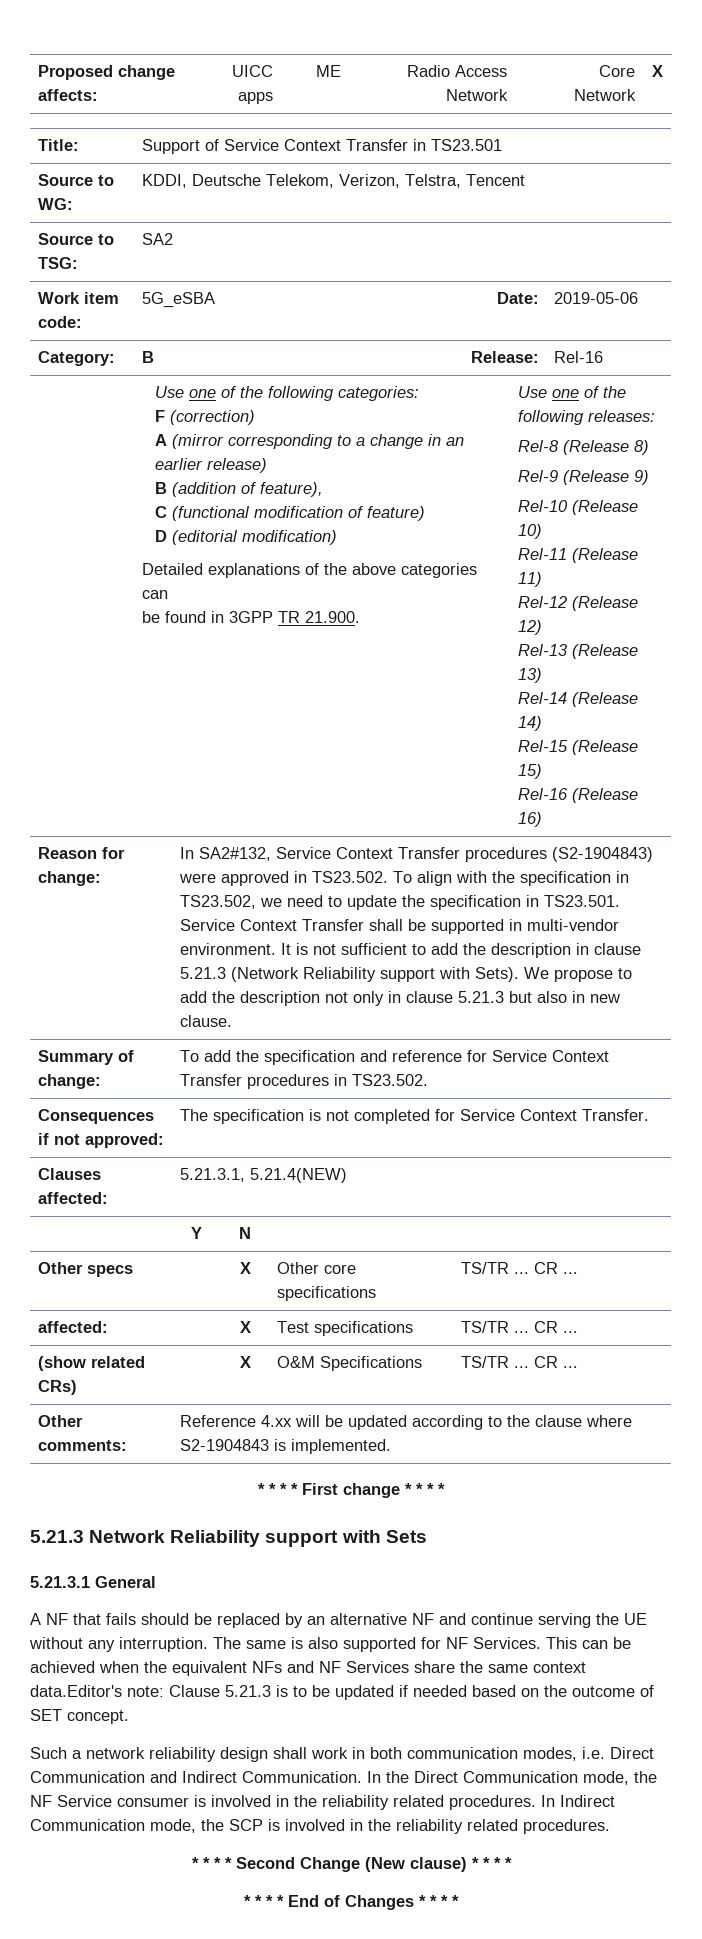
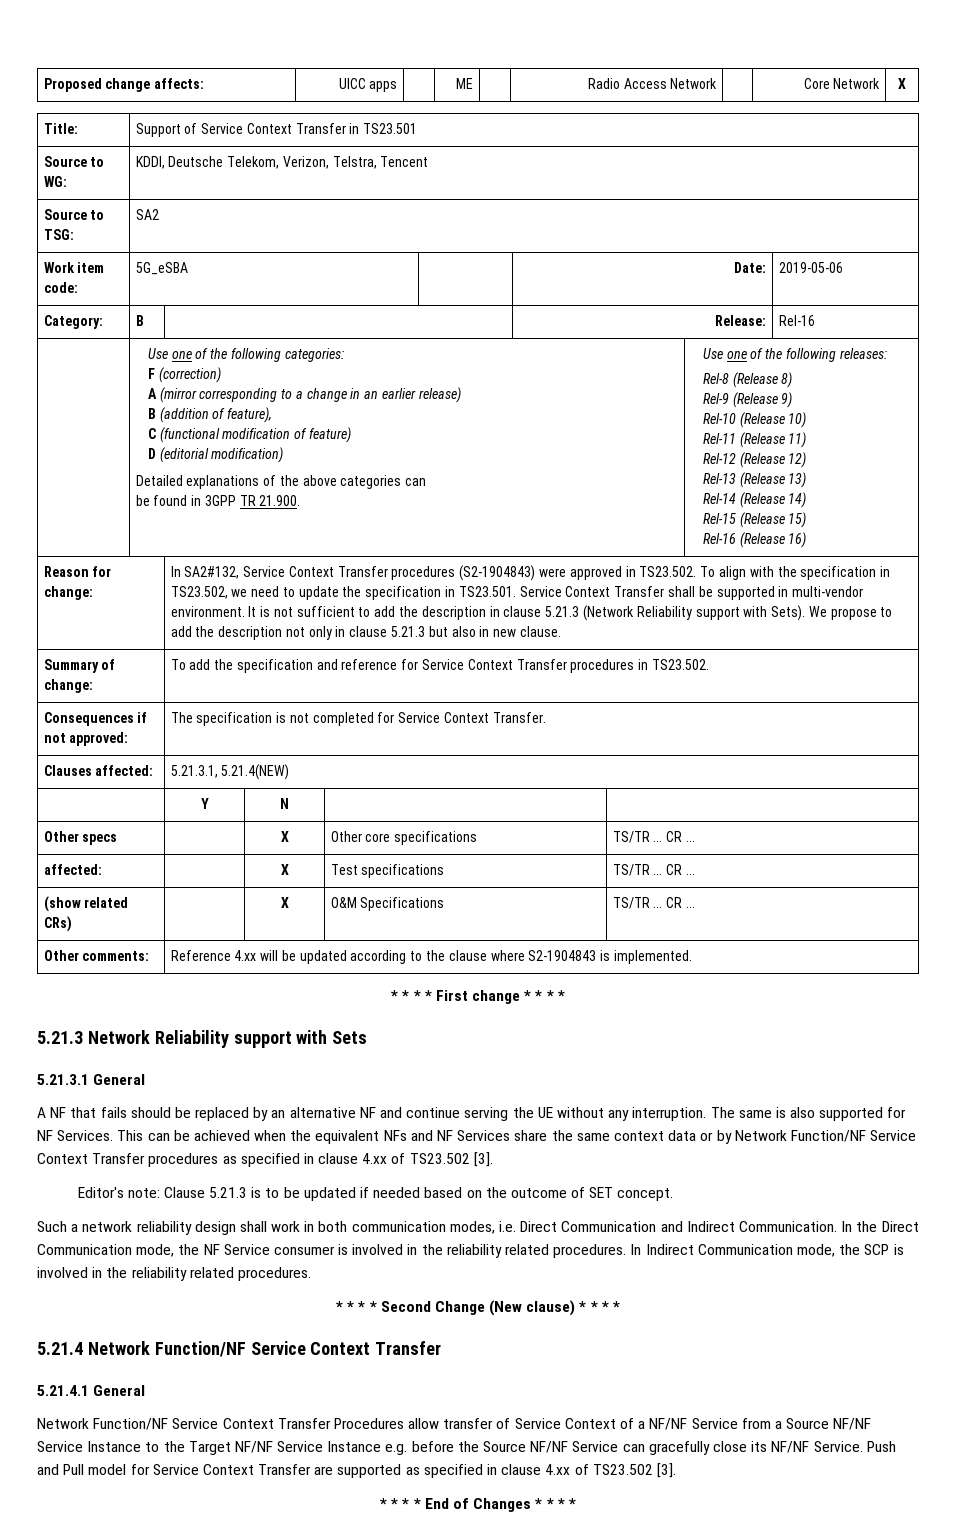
[30,1685,122,1697] data.Editor's -> [668,1130,917,1144] [37,1152,493,1167] [77,1187,124,1198] data or by Network Function/NF Service Context Transfer procedures as specified in clause 4.xx of TS23.502 [3]. // Editor's
(512, 1863) none -> [37,1341,442,1357] [37,1385,146,1396] [37,1418,872,1430] [37,1441,896,1455] [37,1463,676,1478] // 5.21.4 Network Function/NF Service Context Transfer // 5.21.4.1 General // Network Function/NF Service Context Transfer Procedures allow transfer of Service Context of a NF/NF Service from a Source NF/NF Service Instance to the Target NF/NF Service Instance e.g. before the Source NF/NF Service can gracefully close its NF/NF Service. Push and Pull model for Service Context Transfer are supported as specified in clause 4.xx of TS23.502 [3].

